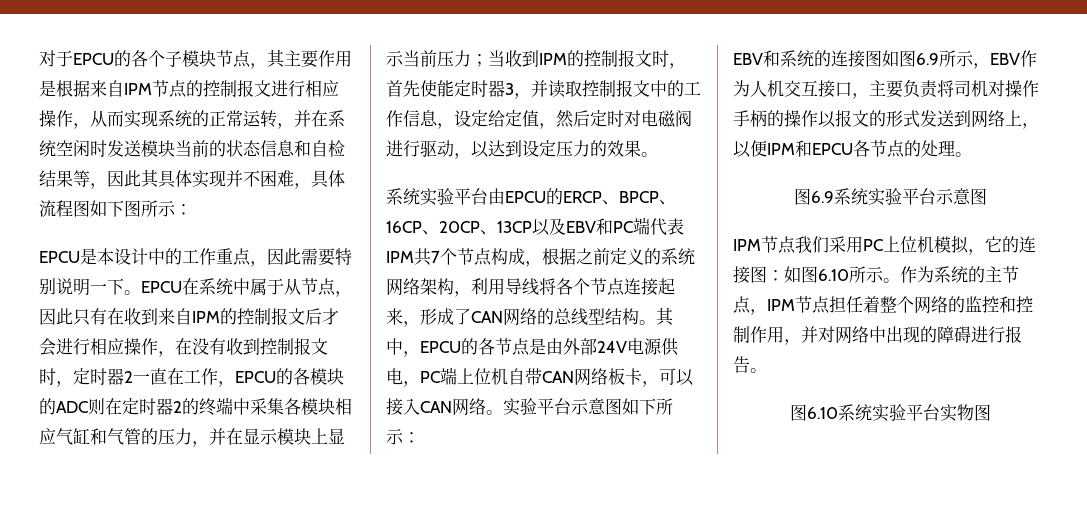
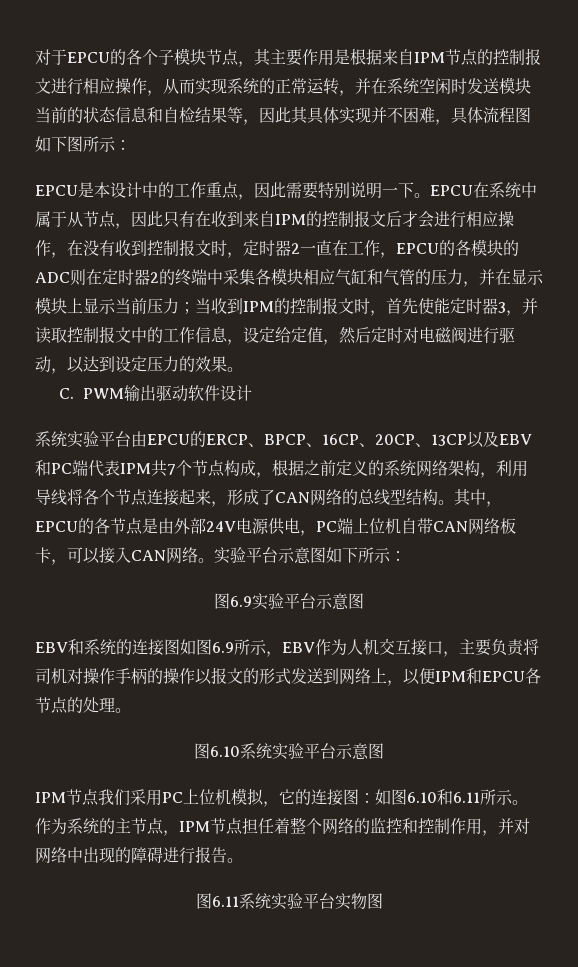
(658, 154) none -> [58,385,252,402] // C. PWM输出驱动软件设计
(420, 437) none -> [214,593,364,610] // 图6.9实验平台示意图
[811,191,834,203] 6.9 -> [210,746,240,757] 6.10
(849, 275) none -> [437,789,480,805] 和6.11
[807,407,838,419] 6.10 -> [211,896,239,907] 6.11

